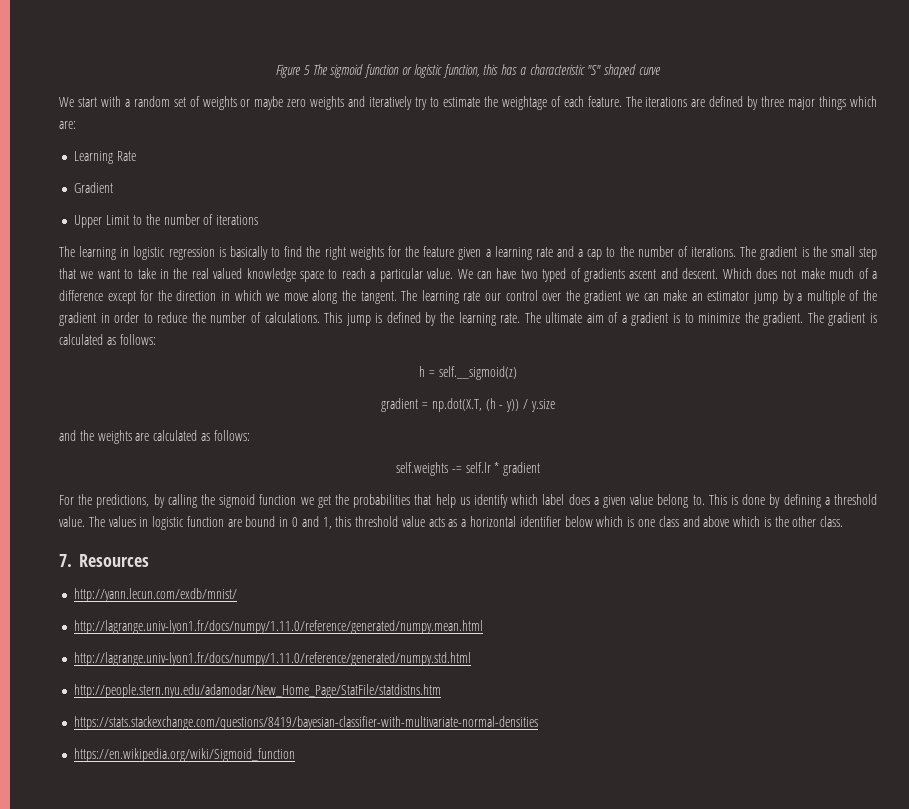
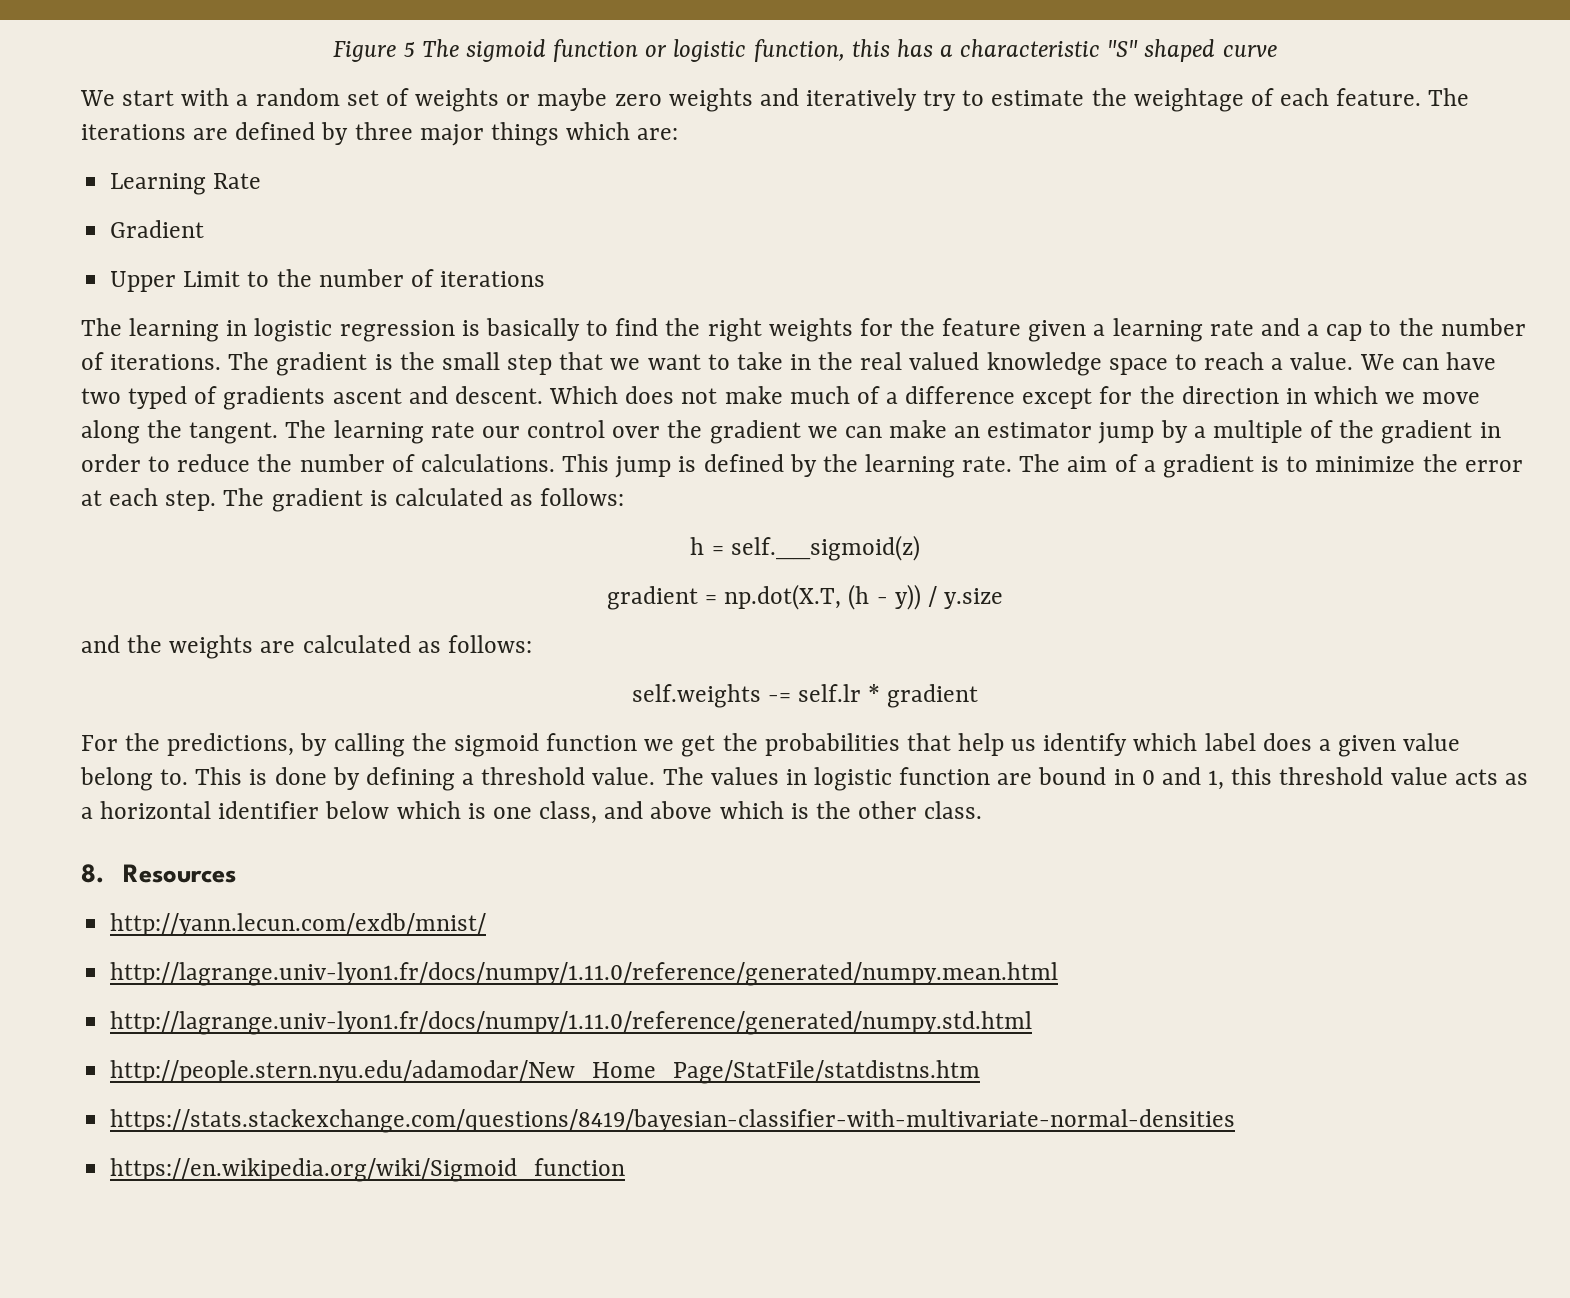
[379,268,423,282] particular -> (1284, 364) none
[545,312,583,323] ultimate -> (1061, 463) none
[763,312,804,326] gradient. -> [1464,460,1523,472] [81,488,217,511] error at each step.
[658,516,679,527] class -> [539,801,598,824] class,
[59,554,72,567] 7. -> [81,864,104,883] 8.

